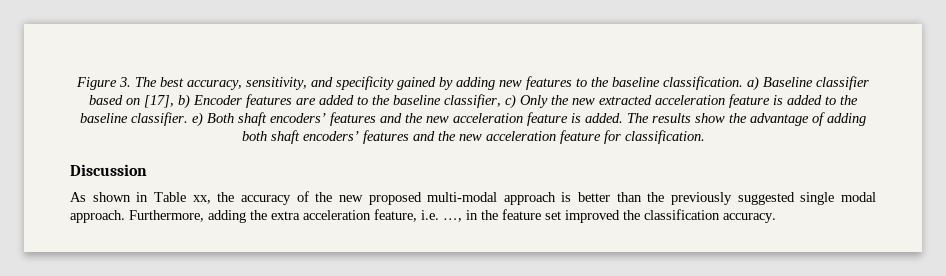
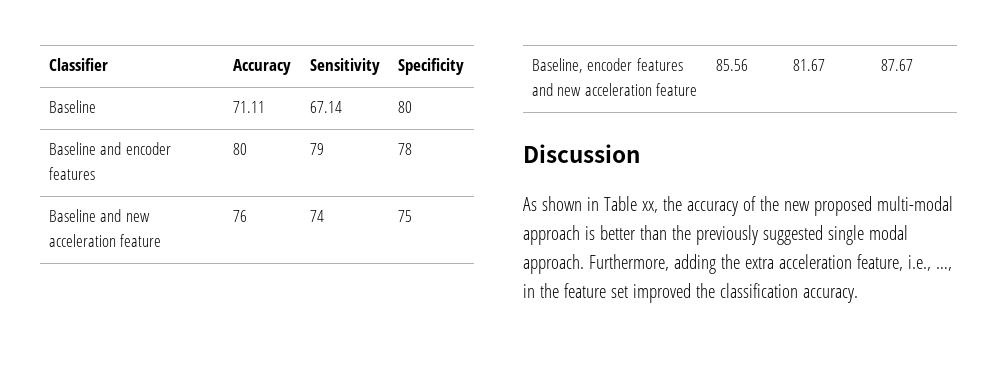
[76,76,869,91] [89,94,858,109] [80,112,866,127] [241,130,705,144] Figure 3. The best accuracy, sensitivity, and specificity gained by adding new features to the baseline classification. a) Baseline classifier based on [17], b) Encoder features are added to the baseline classifier, c) Only the new extracted acceleration feature is added to the baseline classifier. e) Both shaft encoders’ features and the new acceleration feature is added. The results show the advantage of adding both shaft encoders’ features and the new acceleration feature for classification. -> [48,58,108,71] [232,59,291,75] [309,58,380,75] [397,58,464,75] [48,100,96,113] [232,101,265,113] [309,101,342,113] [397,101,412,113] [48,142,171,155] [48,167,95,180] [232,143,247,155] [309,143,324,155] [397,143,412,155] [48,209,150,222] [48,234,162,247] [232,210,247,222] [309,210,324,222] [397,210,412,222] [531,58,683,73] [531,83,698,96] [715,59,748,71] [792,59,825,71] [880,59,913,71] Classifier | Accuracy | Sensitivity | Specificity // Baseline | 71.11 | 67.14 | 80 // Baseline and encoder features | 80 | 79 | 78 // Baseline and new acceleration feature | 76 | 74 | 75 // Baseline, encoder features and new acceleration feature | 85.56 | 81.67 | 87.67
[421,210,439,220] i.e. -> [907,255,931,271] i.e.,

